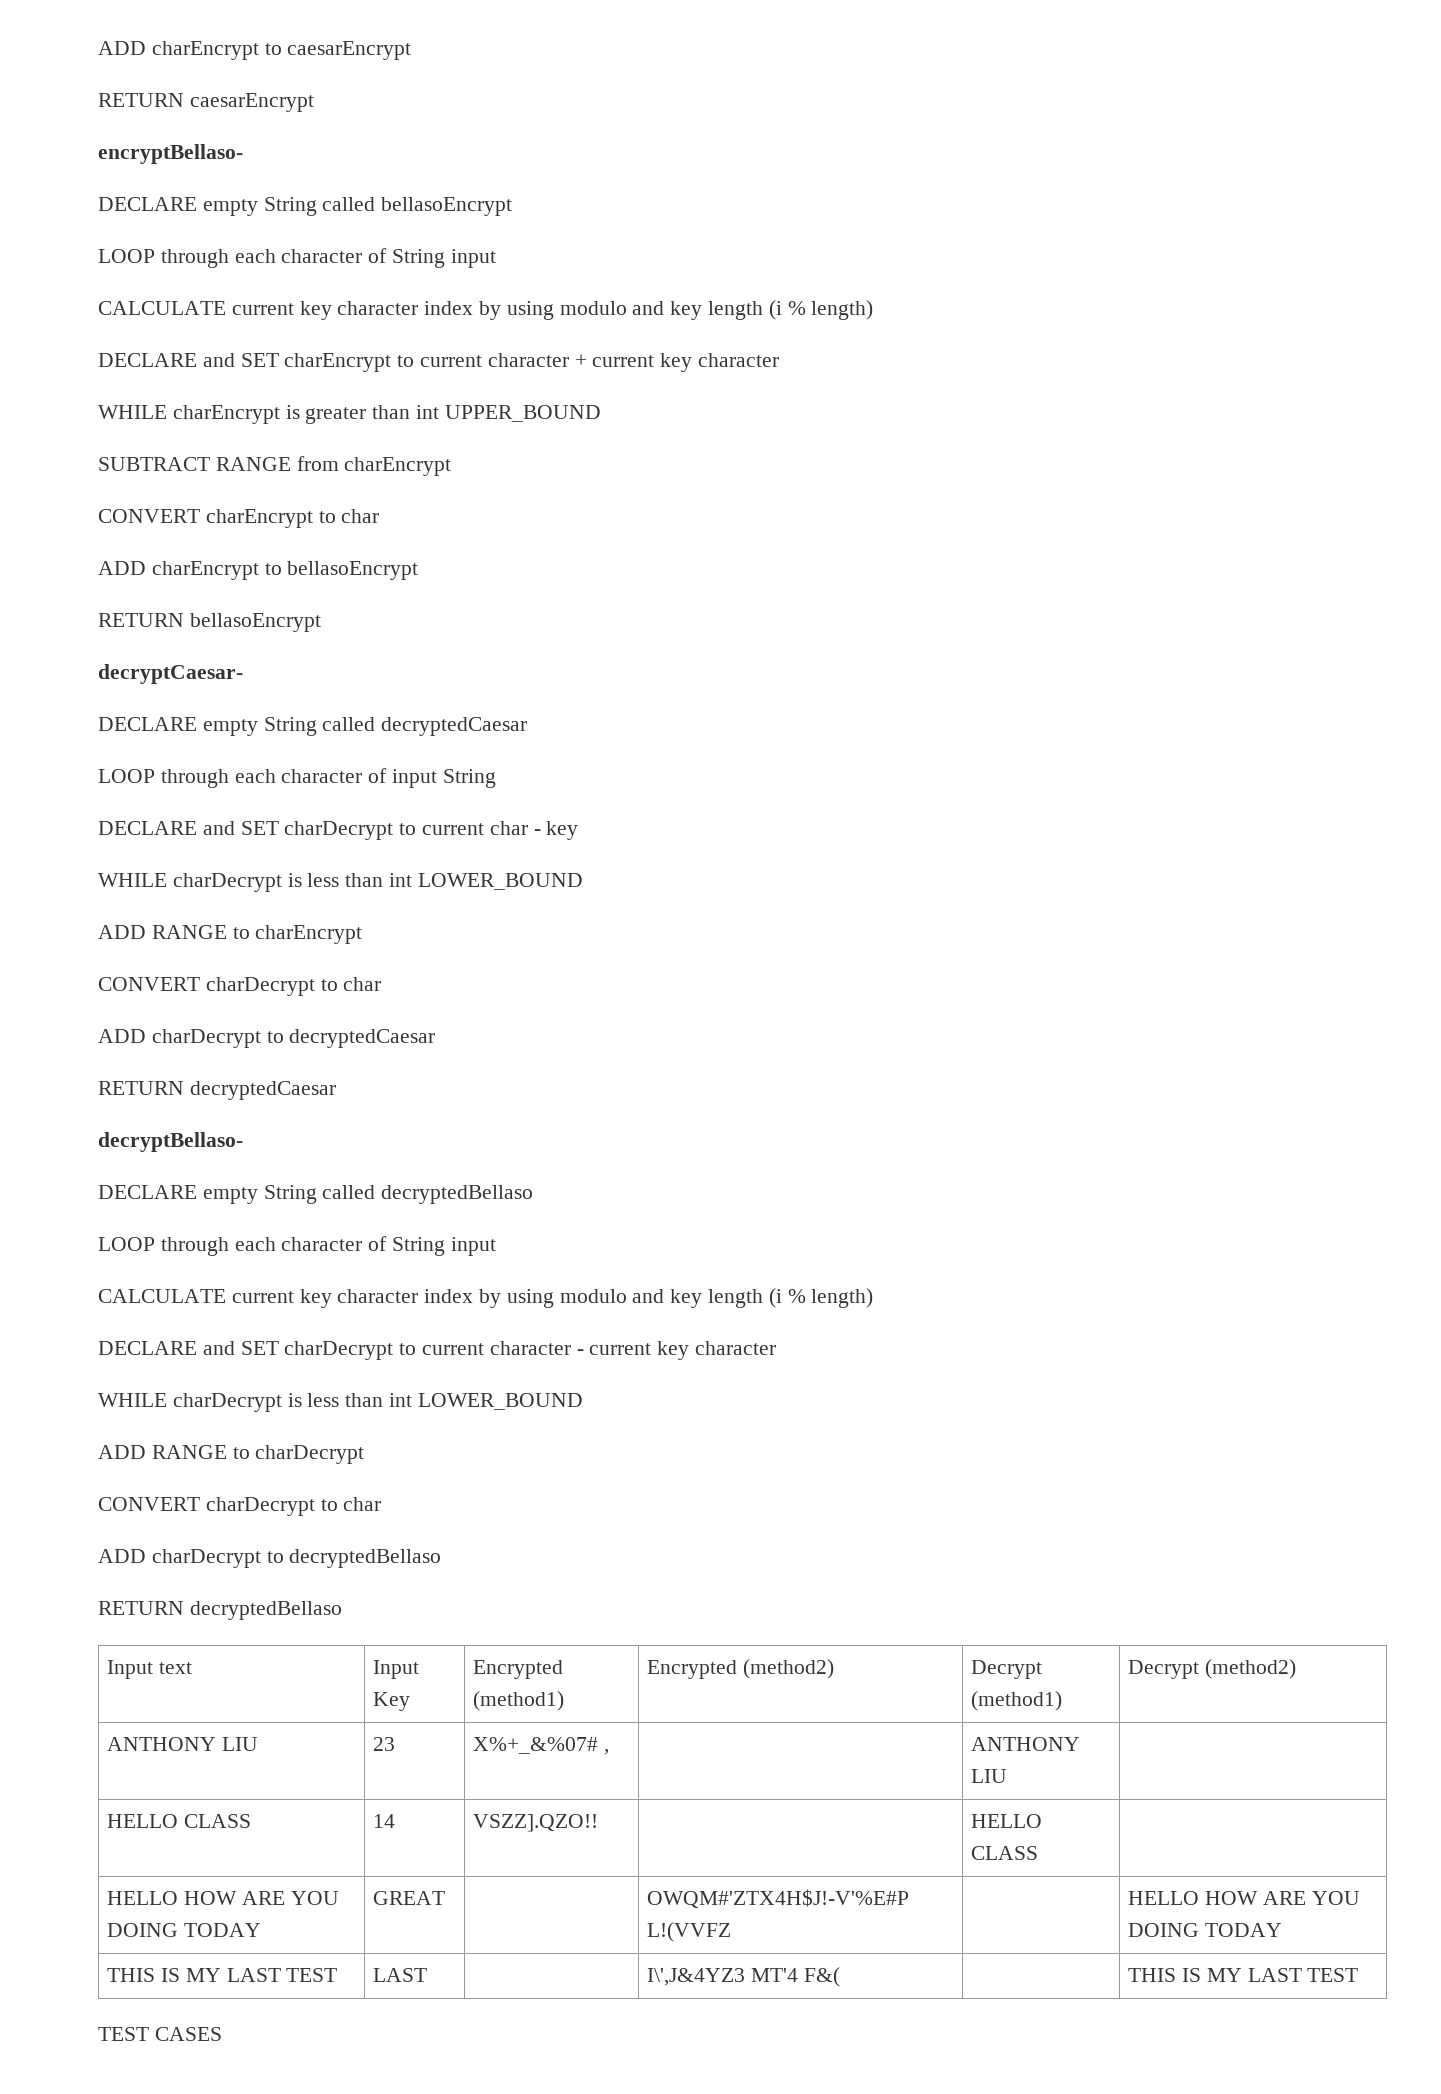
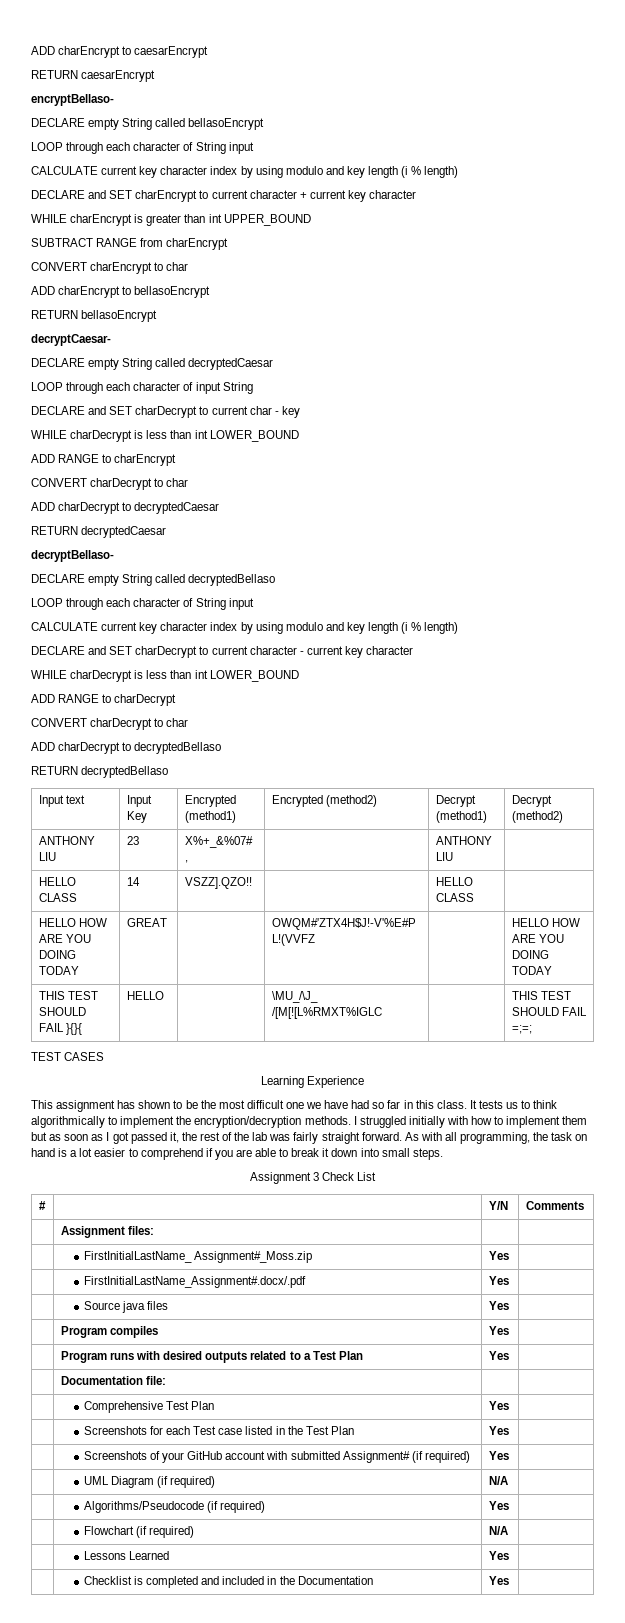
[161,1968,338,1982] [373,1968,428,1982] [647,1967,840,1987] [1128,1968,1359,1982] [98,2027,222,2041] IS MY LAST TEST | LAST | | I\',J&4YZ3 MT'4 F&( | | THIS IS MY LAST TEST // TEST CASES -> [68,991,99,1000] [38,1007,86,1016] [38,1023,83,1035] [126,991,164,1000] [271,991,318,1003] [271,1007,382,1019] [511,991,572,1000] [511,1007,588,1016] [511,1025,532,1034] [31,1052,105,1061] [260,1076,365,1088] [31,1100,558,1112] [31,1116,588,1128] [31,1132,588,1144] [31,1148,443,1160] [249,1172,377,1184] [38,1201,46,1210] [488,1201,508,1210] [525,1201,584,1210] [60,1226,155,1238] [83,1251,313,1263] [488,1251,509,1260] [83,1276,306,1288] [488,1276,509,1285] [83,1301,169,1313] [488,1301,509,1310] [60,1326,159,1338] [488,1326,509,1335] [60,1351,363,1363] [488,1351,509,1360] [60,1376,167,1385] [83,1401,215,1413] [488,1401,509,1410] [83,1426,354,1435] [488,1426,509,1435] [83,1451,470,1463] [488,1451,509,1460] [83,1476,216,1488] [488,1476,508,1485] [83,1501,266,1513] [488,1501,509,1510] [83,1526,195,1538] [488,1526,508,1535] [83,1551,170,1560] [488,1551,509,1560] [83,1576,373,1588] [488,1576,509,1585] TEST SHOULD FAIL }{}{ | HELLO | | \MU_/\J_ /[M[![L%RMXT%IGLC | | THIS TEST SHOULD FAIL =;=; // TEST CASES // Learning Experience // This assignment has shown to be the most difficult one we have had so far in this class. It tests us to think algorithmically to implement the encryption/decryption methods. I struggled initially with how to implement them but as soon as I got passed it, the rest of the lab was fairly straight forward. As with all programming, the task on hand is a lot easier to comprehend if you are able to break it down into small steps. // Assignment 3 Check List // # | | Y/N | Comments // | Assignment files: | | // | FirstInitialLastName_ Assignment#_Moss.zip | Yes | // | FirstInitialLastName_Assignment#.docx/.pdf | Yes | // | Source java files | Yes | // | Program compiles | Yes | // | Program runs with desired outputs related to a Test Plan | Yes | // | Documentation file: | | // | Comprehensive Test Plan | Yes | // | Screenshots for each Test case listed in the Test Plan | Yes | // | Screenshots of your GitHub account with submitted Assignment# (if required) | Yes | // | UML Diagram (if required) | N/A | // | Algorithms/Pseudocode (if required) | Yes | // | Flowchart (if required) | N/A | // | Lessons Learned | Yes | // | Checklist is completed and included in the Documentation | Yes |

